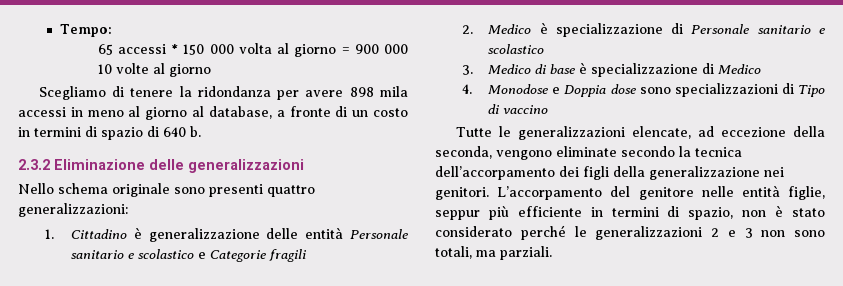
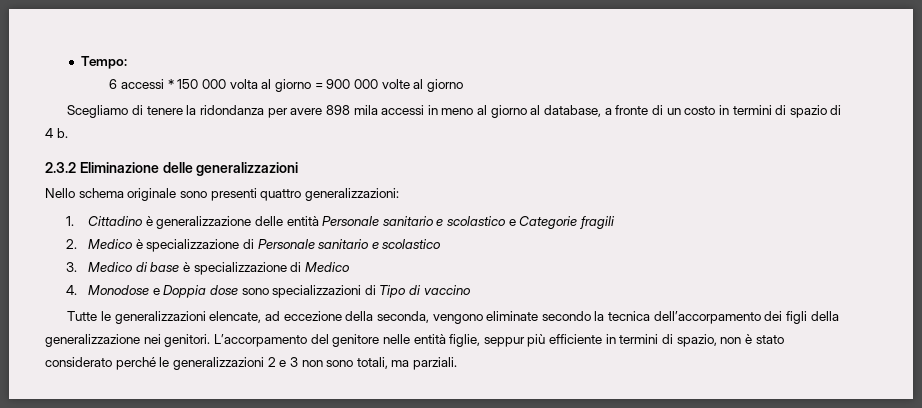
[97,44,113,55] 65 -> [109,79,118,89] 6
[97,64,112,74] 10 -> (378, 84) none
[163,127,186,137] 640 -> [45,128,53,138] 4

